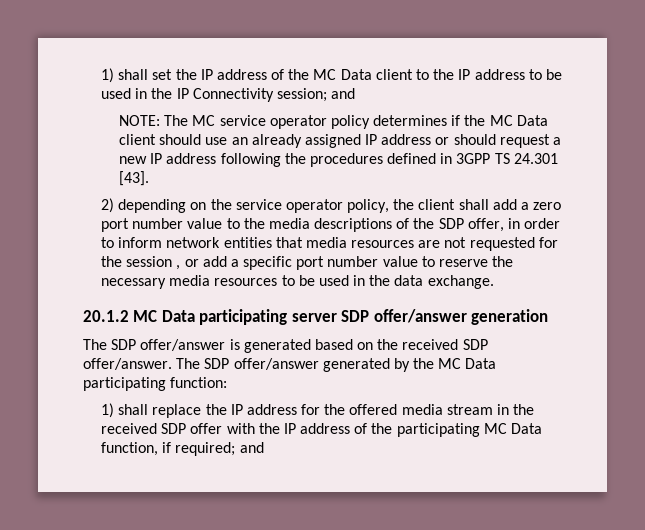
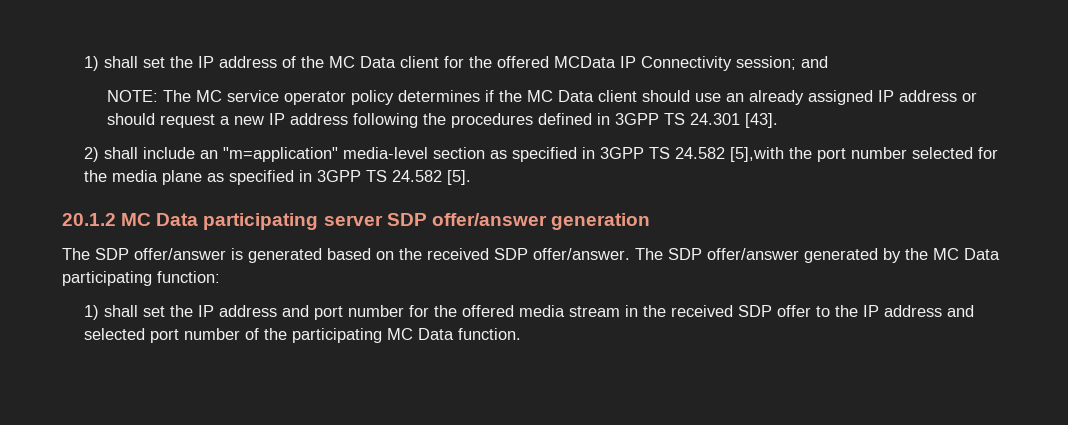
[416,69,562,80] [100,88,173,99] to the IP address to be used in the -> [444,56,617,68] for the offered MCData
[118,199,562,213] [100,218,561,232] [100,237,558,251] [100,256,514,270] [100,275,494,289] depending on the service operator policy, the client shall add a zero port number value to the media descriptions of the SDP offer, in order to inform network entities that media resources are not requested for the session , or add a specific port number value to reserve the necessary media resources to be used in the data exchange. -> [104,147,999,162] [84,170,472,185] shall include an "m=application" media-level section as specified in 3GPP TS 24.582 [5],with the port number selected for the media plane as specified in 3GPP TS 24.582 [5].
[152,404,297,418] replace the IP address -> [143,305,405,320] set the IP address and port number
[226,423,351,434] with the IP address -> [816,305,975,317] [84,328,241,343] to the IP address and selected port number
[100,442,264,456] function, if required; and -> [458,328,522,340] function.

